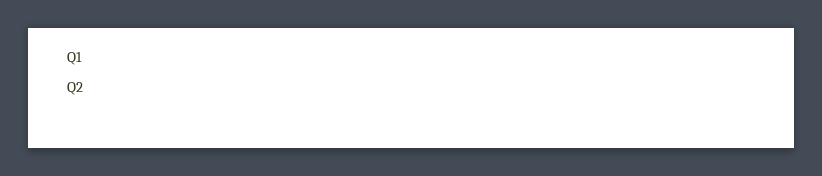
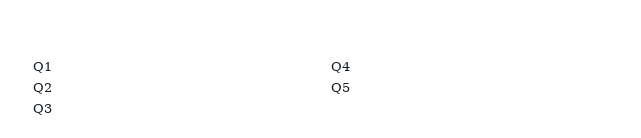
(83, 88) none -> [33,104,52,115] [331,62,350,73] [331,83,350,94] // Q3 // Q4 // Q5

